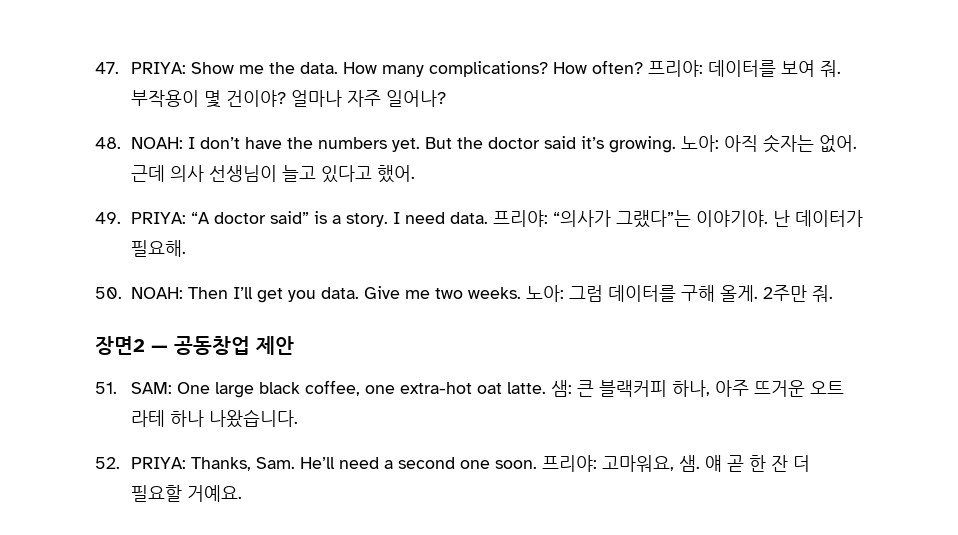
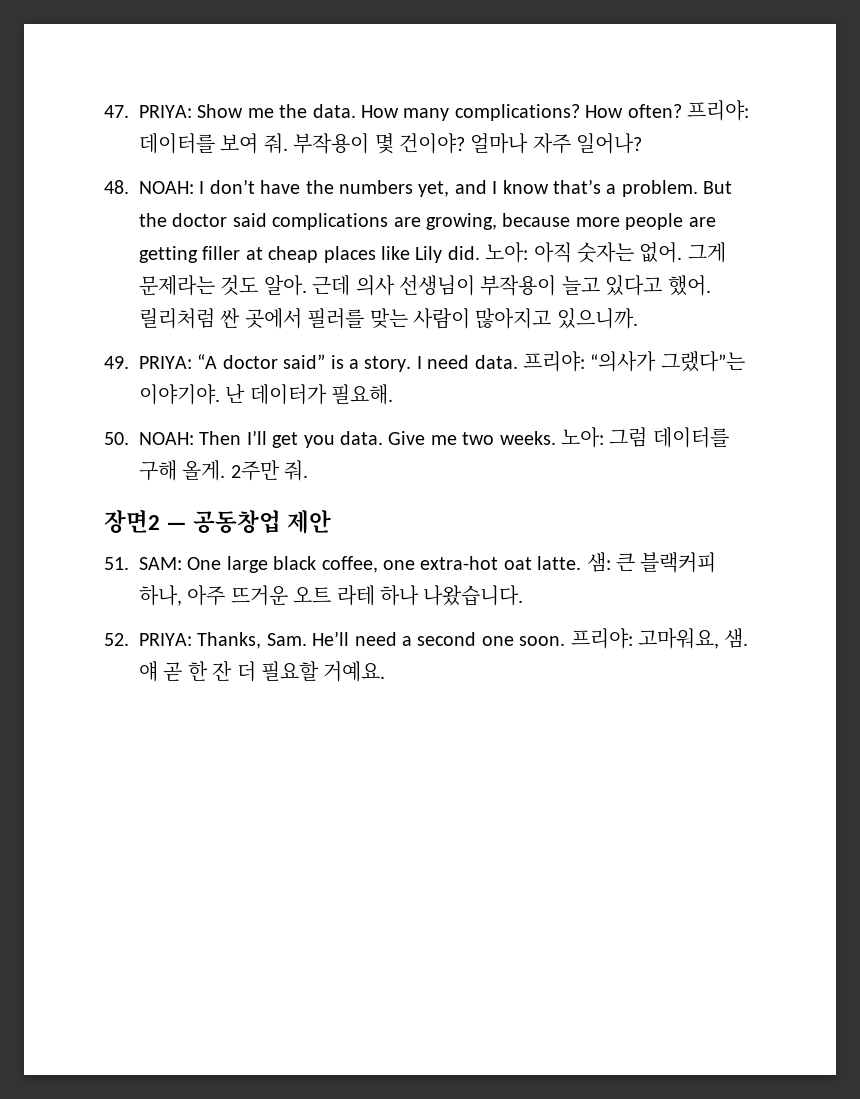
[391,134,857,153] yet. But the doctor said it’s growing. 노아: 아직 숫자는 없어. -> [418,179,733,197] [139,213,716,230] [139,242,726,263] [139,275,307,296] yet, and I know that’s a problem. But the doctor said complications are growing, because more people are getting filler at cheap places like Lily did. 노아: 아직 숫자는 없어. 그게 문제라는 것도 알아.
(277, 173) none -> [480,275,557,296] 부작용이
(415, 174) none -> [139,308,638,329] 릴리처럼 싼 곳에서 필러를 맞는 사람이 많아지고 있으니까.

